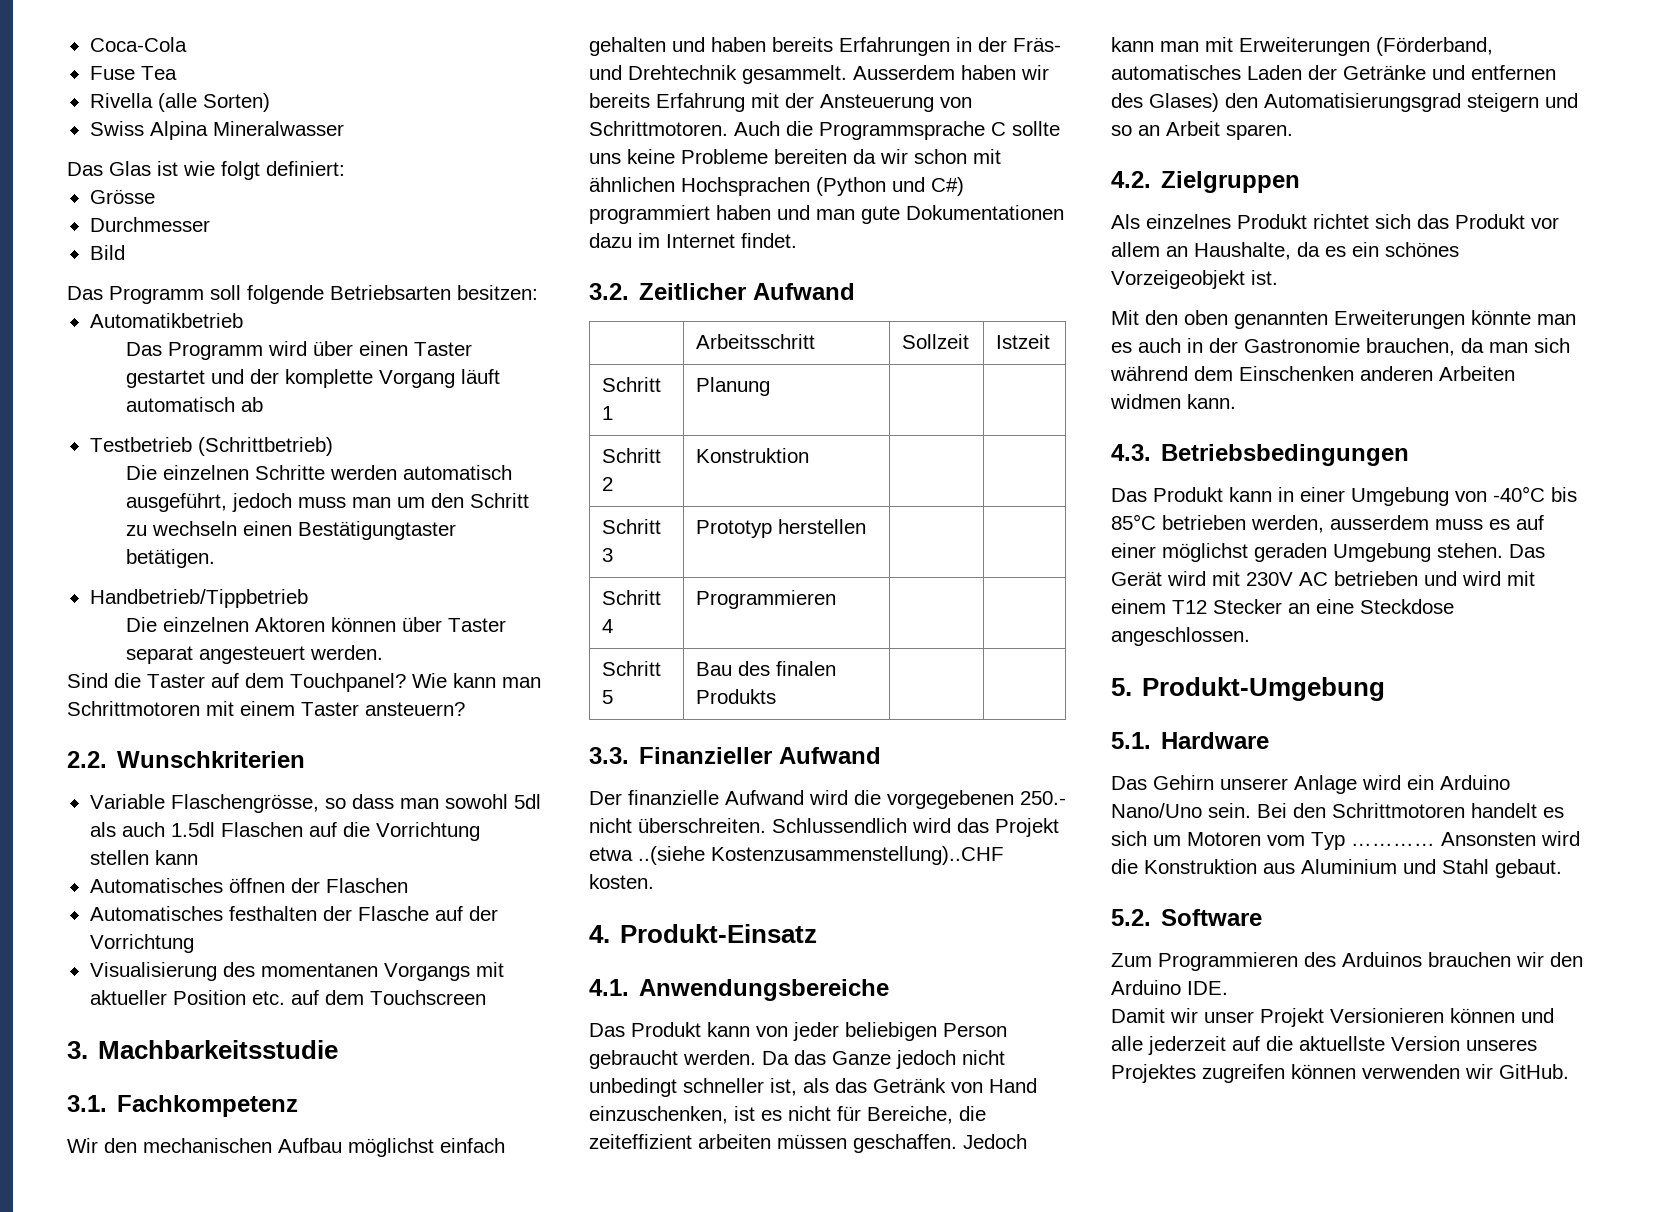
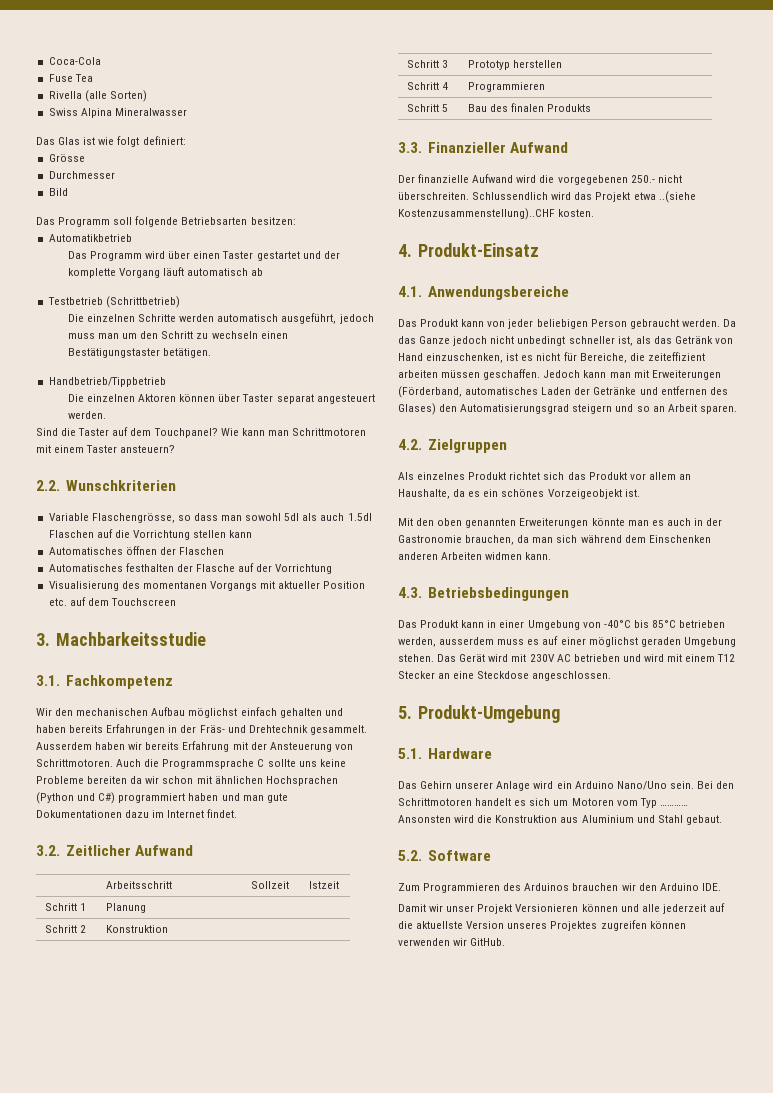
[297,521,456,540] Bestätigungtaster -> [67,348,160,358] Bestätigungstaster

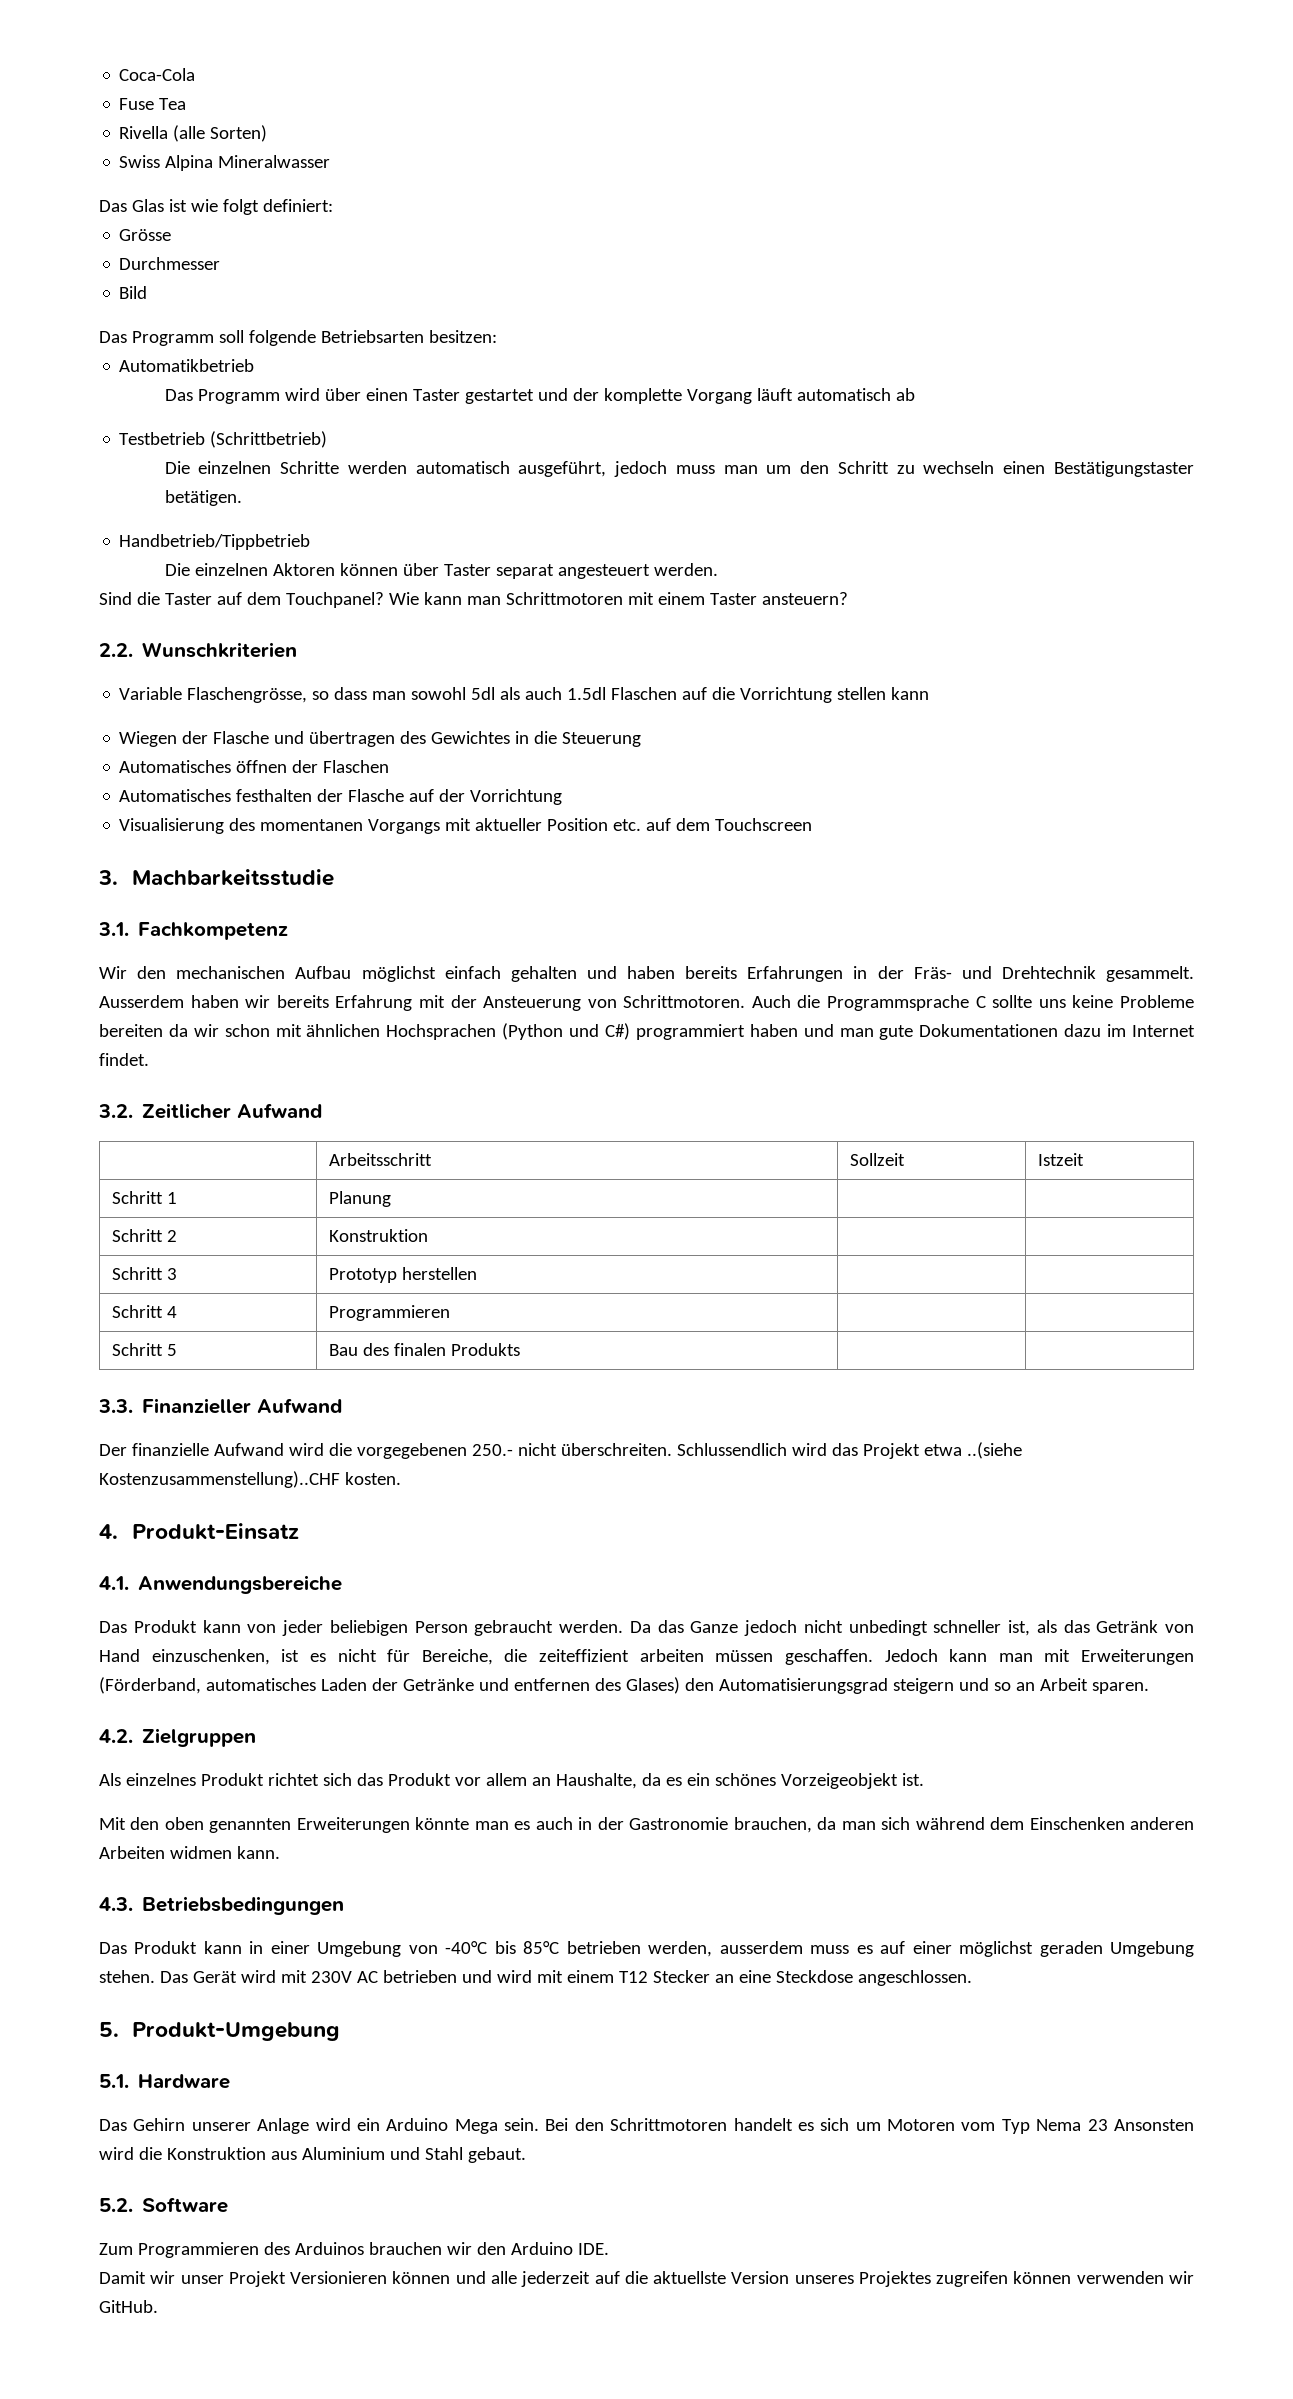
(253, 534) none -> [119,731,642,747] // Wiegen der Flasche und übertragen des Gewichtes in die Steuerung
[616,781,667,790] Nano/Uno -> [454,2119,498,2134] Mega
[659,805,688,806] ………… -> [1036,2119,1108,2131] Nema 23

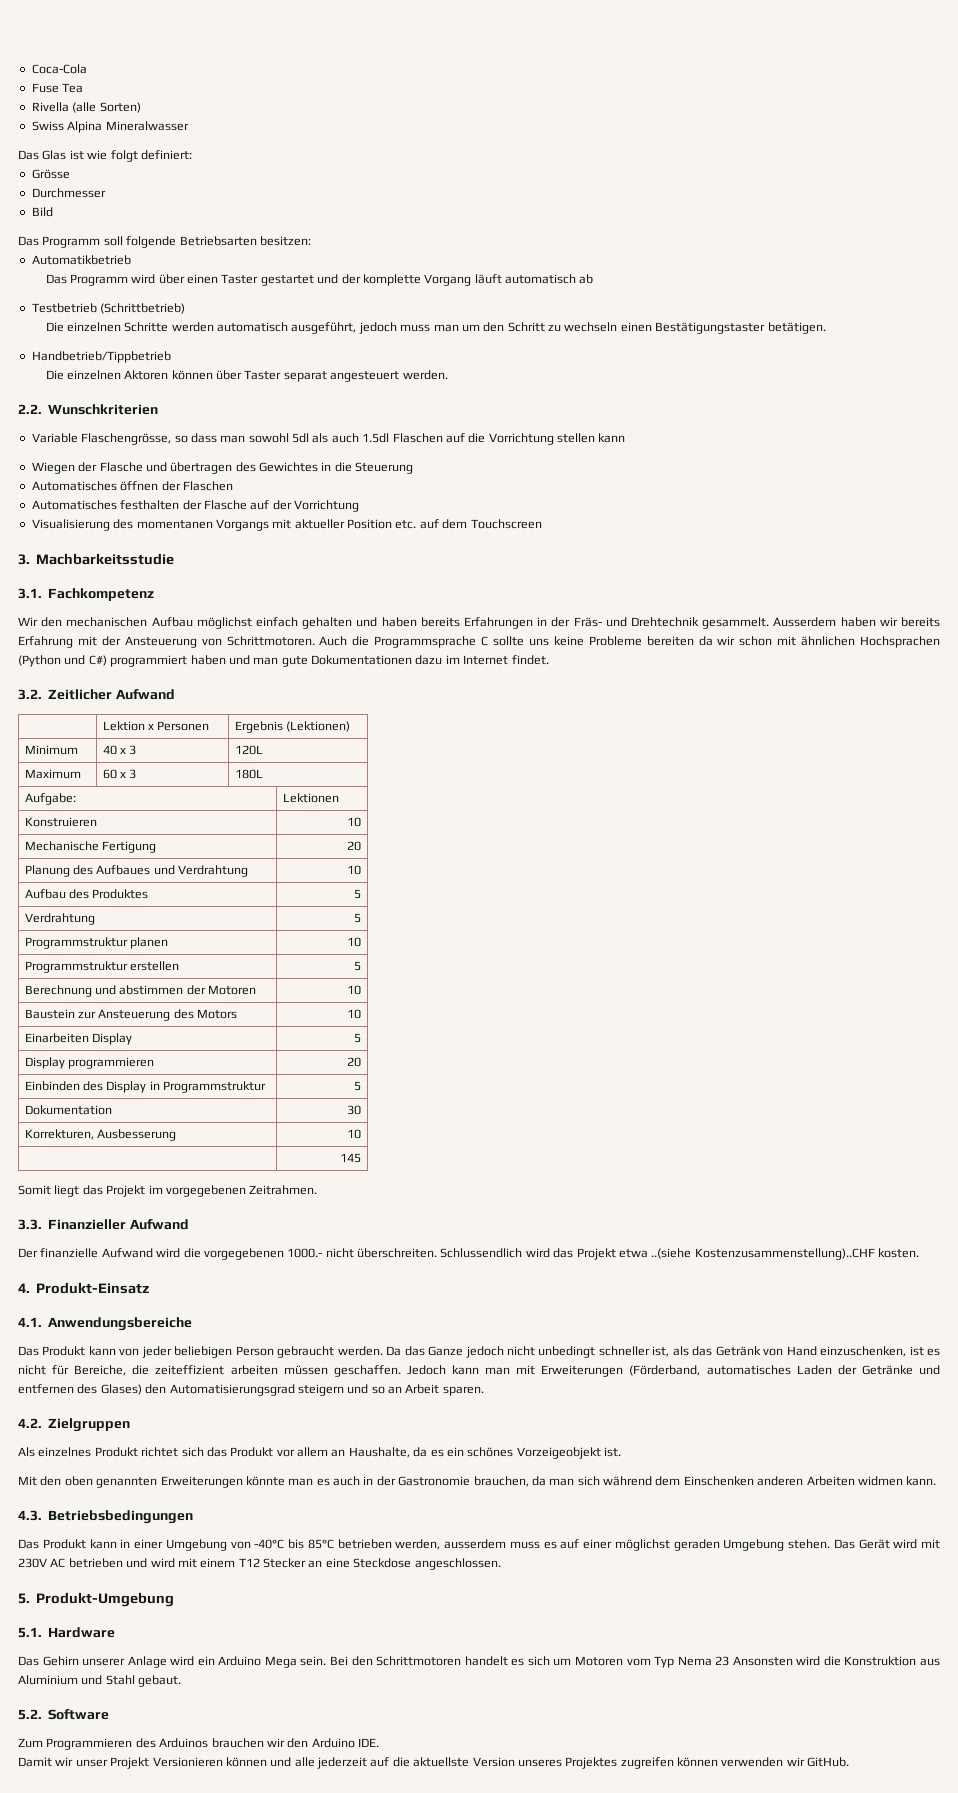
[99,592,848,608] // Sind die Taster auf dem Touchpanel? Wie kann man Schrittmotoren mit einem Taster ansteuern? -> (448, 375) none
[328,1153,432,1166] [849,1153,905,1166] [1037,1153,1084,1166] [111,1191,177,1204] [328,1191,391,1207] [111,1229,177,1242] [328,1229,428,1242] [111,1267,177,1280] [328,1267,477,1283] [111,1305,177,1318] [328,1305,450,1321] [111,1343,177,1356] [328,1343,520,1356] Arbeitsschritt | Sollzeit | Istzeit // Schritt 1 | Planung | | // Schritt 2 | Konstruktion | | // Schritt 3 | Prototyp herstellen | | // Schritt 4 | Programmieren | | // Schritt 5 | Bau des finalen Produkts | | -> [102,721,210,731] [234,721,351,733] [24,745,78,755] [102,745,137,755] [234,745,263,755] [24,769,81,779] [102,769,137,779] [234,769,263,779] [24,793,76,805] [282,793,339,803] [24,817,97,827] [347,817,362,827] [24,841,157,853] [347,841,362,851] [24,865,249,877] [347,865,362,875] [24,889,149,899] [354,889,362,899] [24,913,95,925] [354,913,362,923] [24,937,169,949] [347,937,362,947] [24,961,180,973] [354,961,362,971] [24,985,257,997] [347,985,362,995] [24,1009,238,1021] [347,1009,362,1019] [24,1033,133,1045] [354,1033,362,1043] [24,1057,155,1069] [347,1057,362,1067] [24,1081,267,1093] [354,1081,362,1091] [24,1105,112,1115] [347,1105,362,1115] [24,1129,177,1141] [347,1129,362,1139] [340,1153,362,1163] [18,1185,318,1197] Lektion x Personen | Ergebnis (Lektionen) // Minimum | 40 x 3 | 120L // Maximum | 60 x 3 | 180L // Aufgabe: | Lektionen // Konstruieren | 10 // Mechanische Fertigung | 20 // Planung des Aufbaues und Verdrahtung | 10 // Aufbau des Produktes | 5 // Verdrahtung | 5 // Programmstruktur planen | 10 // Programmstruktur erstellen | 5 // Berechnung und abstimmen der Motoren | 10 // Baustein zur Ansteuerung des Motors | 10 // Einarbeiten Display | 5 // Display programmieren | 20 // Einbinden des Display in Programmstruktur | 5 // Dokumentation | 30 // Korrekturen, Ausbesserung | 10 // | 145 // Somit liegt das Projekt im vorgegebenen Zeitrahmen.
[471,1444,513,1456] 250.- -> [287,1248,323,1258] 1000.-

